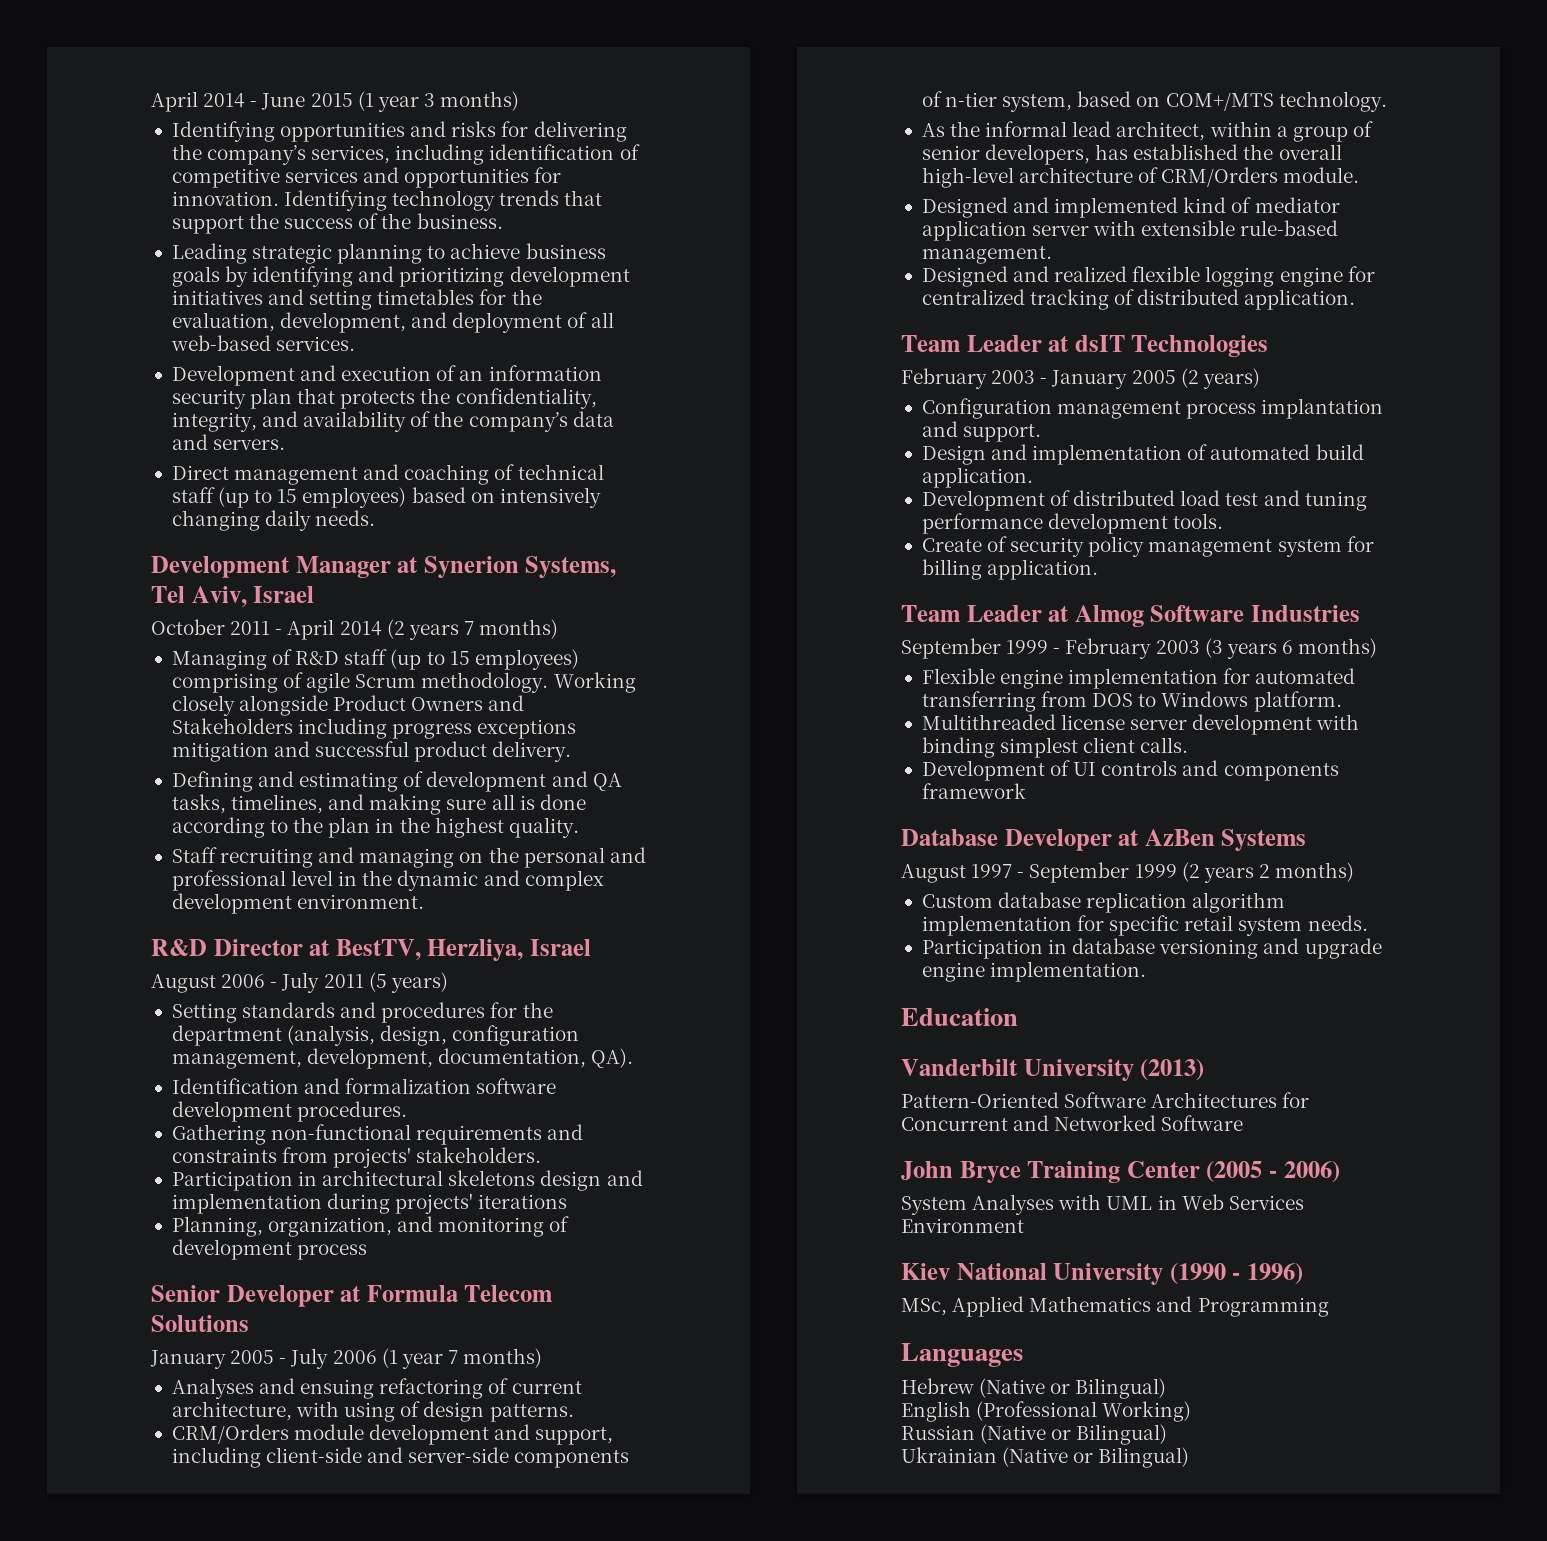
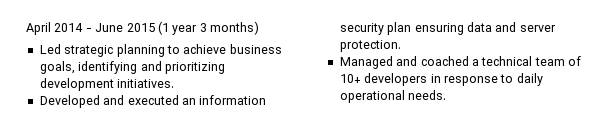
[171,121,627,142] [171,144,640,165] [171,167,562,188] [171,190,603,211] [171,213,503,234] [171,243,247,264] Identifying opportunities and risks for delivering the company’s services, including identification of competitive services and opportunities for innovation. Identifying technology trends that support the success of the business. // Leading -> [39,44,61,54] Led
[171,266,249,287] goals by -> [39,61,75,74] goals,
[171,289,542,310] [171,312,614,333] [170,335,356,351] [171,365,602,386] [171,388,597,409] [171,411,614,432] [171,434,286,450] [171,464,604,485] [171,487,601,508] [171,510,376,531] [151,556,617,578] [151,586,315,608] [151,619,559,640] [171,649,579,670] [171,672,636,693] [171,695,525,716] [171,718,577,739] [171,741,572,762] [171,771,622,792] [171,794,586,815] [171,817,579,838] [171,847,646,868] [171,870,604,891] [171,893,425,914] [151,939,592,961] [151,972,448,993] [171,1002,553,1023] [171,1025,580,1046] [171,1048,634,1069] [171,1078,557,1094] [171,1101,408,1122] [171,1124,584,1145] [171,1147,542,1168] [171,1170,643,1191] [171,1193,568,1214] [171,1216,570,1237] [171,1239,368,1260] [151,1285,553,1307] [151,1315,249,1332] [150,1348,543,1369] [171,1378,582,1399] [171,1401,574,1422] [171,1424,614,1445] [171,1447,630,1468] [921,91,1387,112] [921,121,1373,142] [921,144,1342,165] [921,167,1360,188] [921,197,1340,218] [921,220,1339,241] [921,246,1052,264] [921,266,1375,287] [921,289,1356,310] [901,335,1269,357] [901,368,1260,389] [921,398,1384,419] [921,421,1042,442] [921,444,1364,465] [921,467,1033,488] [921,490,1367,511] [921,513,1224,534] [921,536,1374,557] [921,559,1099,580] [901,605,1361,627] [901,638,1378,659] [921,668,1356,689] [921,691,1342,712] [921,714,1360,735] [921,737,1189,758] [921,760,1339,781] [921,783,1026,799] [901,829,1307,851] [901,862,1355,883] [921,892,1286,913] [921,915,1368,936] [921,938,1382,959] [921,961,1147,982] [901,1008,1018,1026] [901,1059,1205,1081] [901,1092,1310,1108] [901,1115,1244,1131] [901,1161,1340,1183] [901,1194,1304,1215] [901,1218,1024,1233] [901,1263,1304,1285] [901,1296,1329,1317] [901,1343,1023,1367] [901,1378,1167,1399] [901,1401,1192,1422] [901,1424,1168,1445] [901,1447,1190,1468] initiatives and setting timetables for the evaluation, development, and deployment of all web-based services. // Development and execution of an information security plan that protects the confidentiality, integrity, and availability of the company’s data and servers. // Direct management and coaching of technical staff (up to 15 employees) based on intensively changing daily needs. // Development Manager at Synerion Systems, Tel Aviv, Israel // October 2011 - April 2014 (2 years 7 months) // Managing of R&D staff (up to 15 employees) comprising of agile Scrum methodology. Working closely alongside Product Owners and Stakeholders including progress exceptions mitigation and successful product delivery. // Defining and estimating of development and QA tasks, timelines, and making sure all is done according to the plan in the highest quality. // Staff recruiting and managing on the personal and professional level in the dynamic and complex development environment. // R&D Director at BestTV, Herzliya, Israel // August 2006 - July 2011 (5 years) // Setting standards and procedures for the department (analysis, design, configuration management, development, documentation, QA). // Identification and formalization software development procedures. // Gathering non-functional requirements and constraints from projects' stakeholders. // Participation in architectural skeletons design and implementation during projects' iterations // Planning, organization, and monitoring of development process // Senior Developer at Formula Telecom Solutions // January 2005 - July 2006 (1 year 7 months) // Analyses and ensuing refactoring of current architecture, with using of design patterns. // CRM/Orders module development and support, including client-side and server-side components of n-tier system, based on COM+/MTS technology. // As the informal lead architect, within a group of senior developers, has established the overall high-level architecture of CRM/Orders module. // Designed and implemented kind of mediator application server with extensible rule-based management. // Designed and realized flexible logging engine for centralized tracking of distributed application. // Team Leader at dsIT Technologies // February 2003 - January 2005 (2 years) // Configuration management process implantation and support. // Design and implementation of automated build application. // Development of distributed load test and tuning performance development tools. // Create of security policy management system for billing application. // Team Leader at Almog Software Industries // September 1999 - February 2003 (3 years 6 months) // Flexible engine implementation for automated transferring from DOS to Windows platform. // Multithreaded license server development with binding simplest client calls. // Development of UI controls and components framework // Database Developer at AzBen Systems // August 1997 - September 1999 (2 years 2 months) // Custom database replication algorithm implementation for specific retail system needs. // Participation in database versioning and upgrade engine implementation. // Education // Vanderbilt University (2013) // Pattern-Oriented Software Architectures for Concurrent and Networked Software // John Bryce Training Center (2005 - 2006) // System Analyses with UML in Web Services Environment // Kiev National University (1990 - 1996) // MSc, Applied Mathematics and Programming // Languages // Hebrew (Native or Bilingual) // English (Professional Working) // Russian (Native or Bilingual) // Ukrainian (Native or Bilingual) -> [117,79,175,88] [39,95,267,108] [339,22,556,35] [339,40,401,52] [339,56,581,69] [339,73,543,86] [339,90,447,103] initiatives. // Developed and executed an information security plan ensuring data and server protection. // Managed and coached a technical team of 10+ developers in response to daily operational needs.

